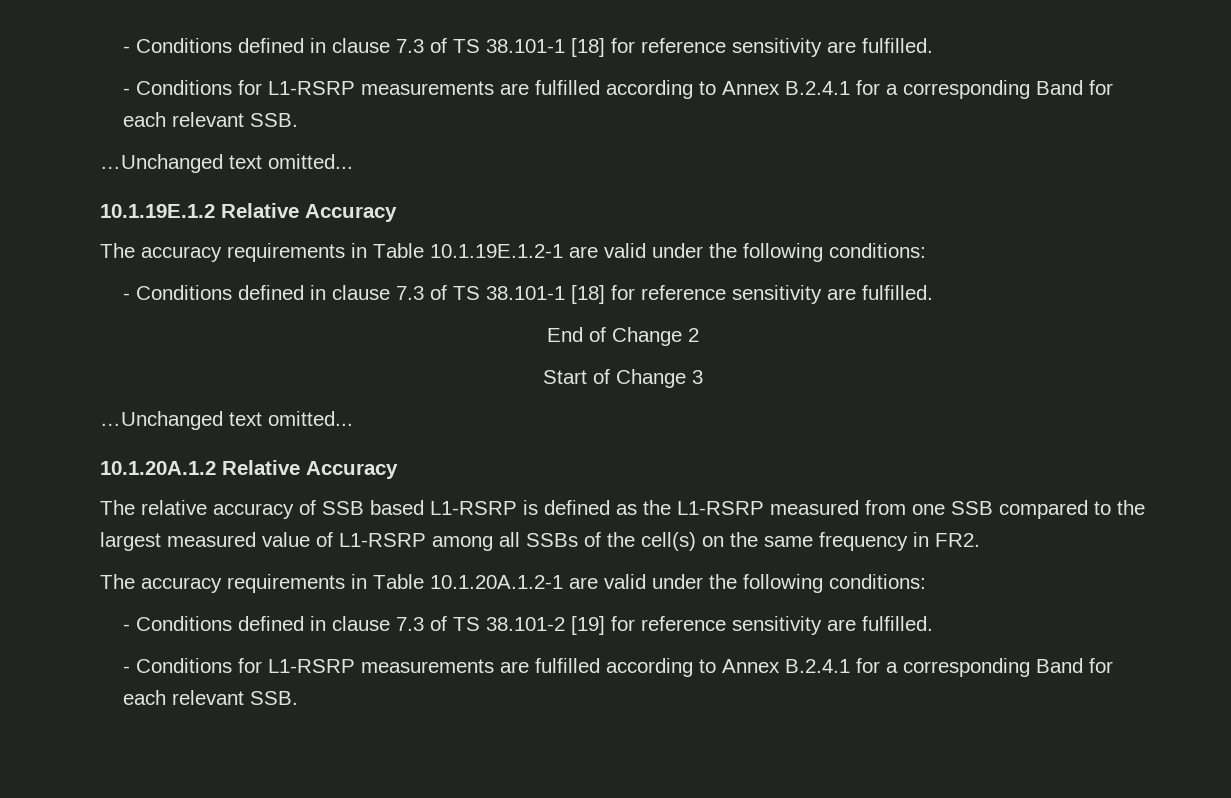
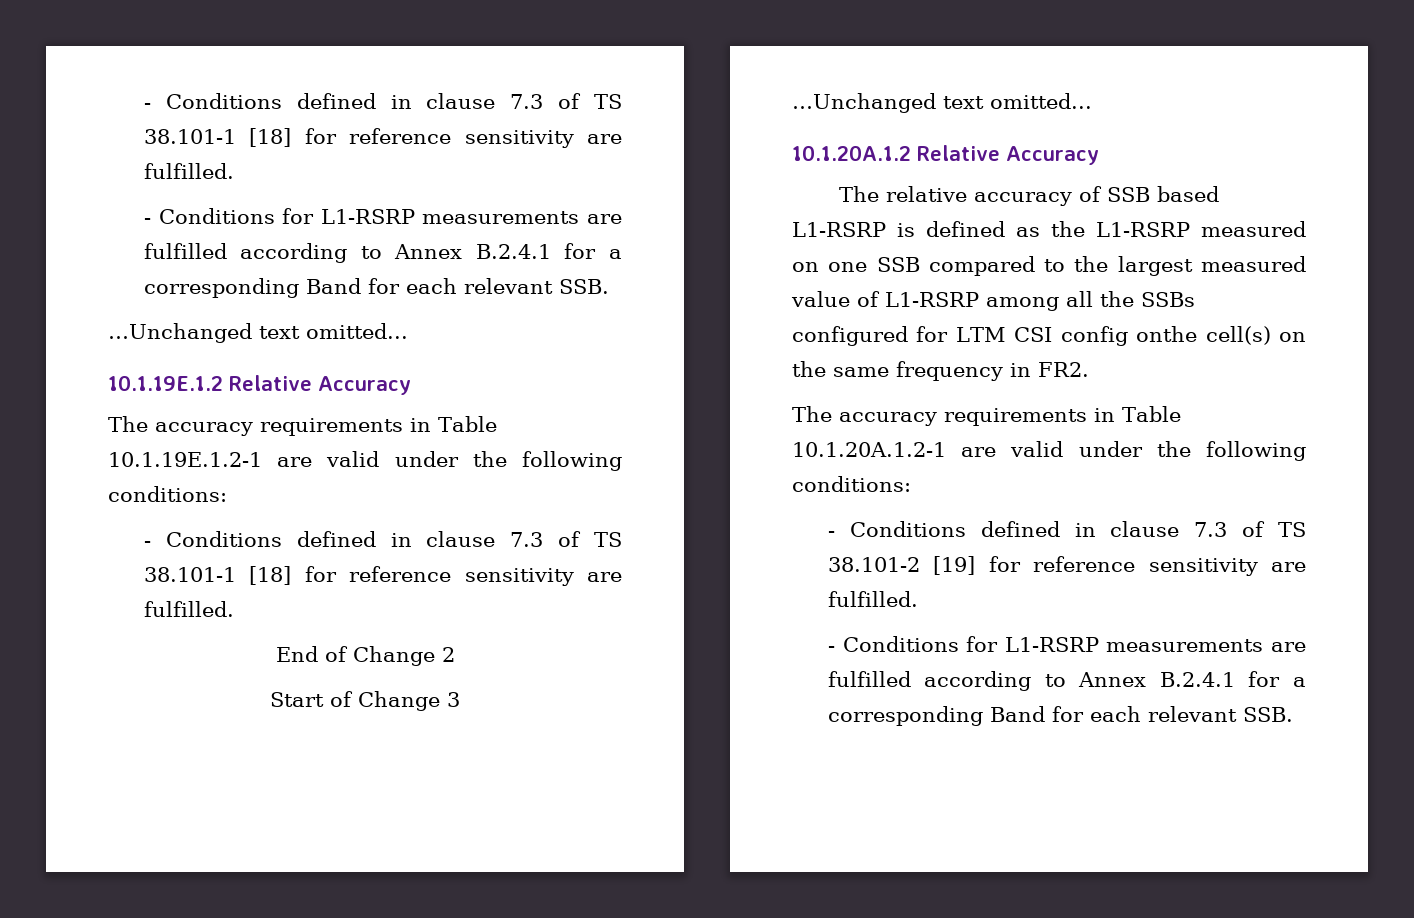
[865,500,906,515] from -> [792,262,819,272] on
[526,532,635,547] SSBs of the -> [1100,291,1195,307] [792,326,1198,346] the SSBs configured for LTM CSI config onthe

